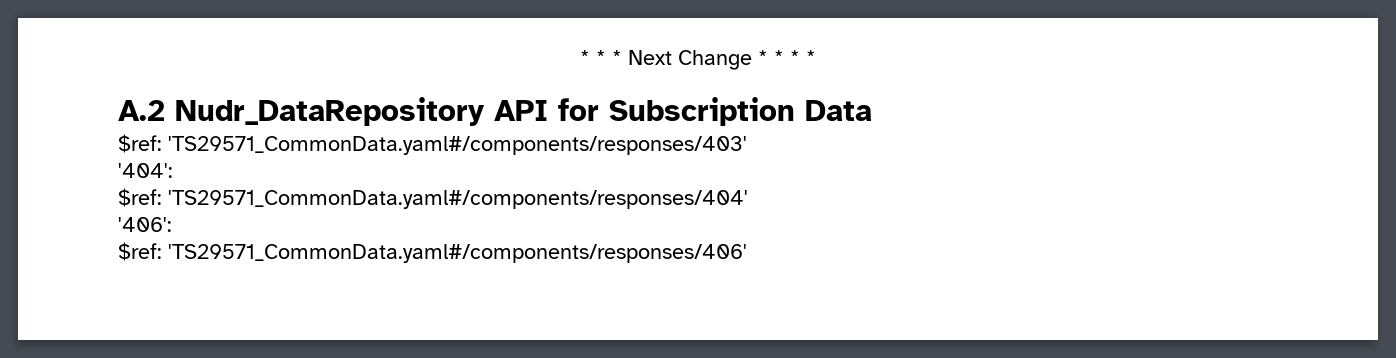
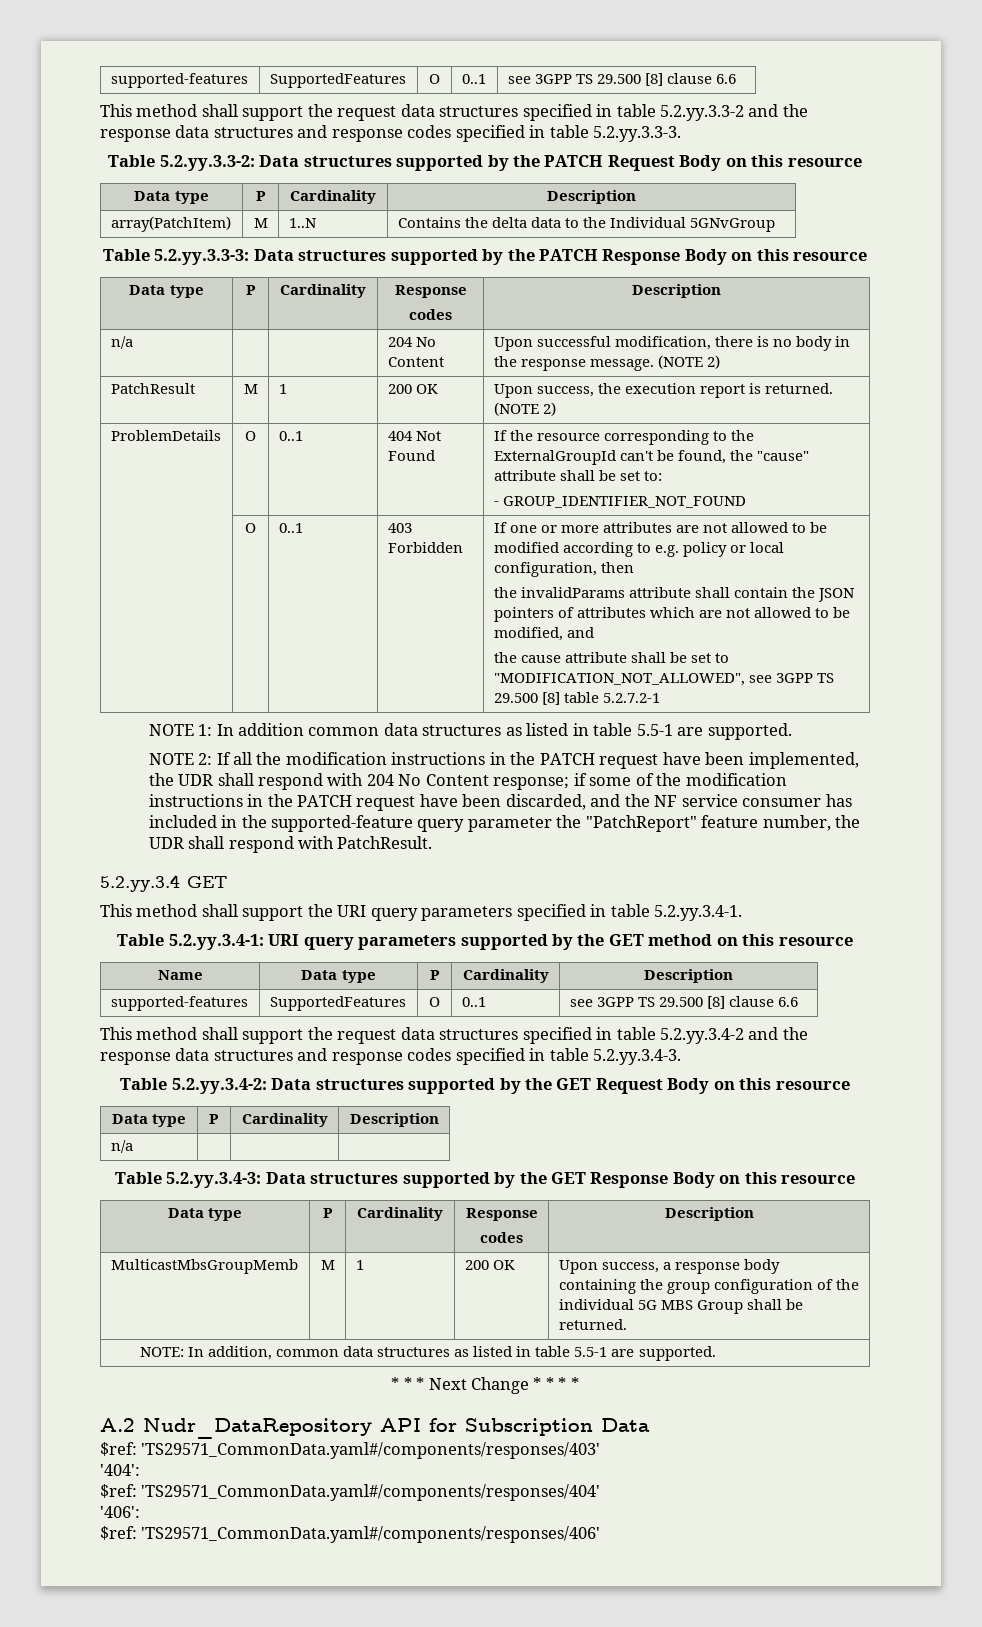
(580, 57) none -> [110,73,248,88] [269,73,406,88] [429,74,440,84] [461,74,486,84] [507,73,737,86] [100,104,808,121] [100,125,682,142] [108,155,862,171] [134,191,209,204] [255,191,266,201] [290,190,376,204] [547,190,636,204] [110,216,231,232] [253,218,268,228] [288,218,317,228] [397,217,776,232] [102,249,868,265] [129,285,204,298] [245,285,256,295] [280,284,366,298] [394,285,467,298] [409,309,452,320] [632,284,721,298] [110,336,133,349] [387,337,436,347] [387,357,444,367] [493,336,851,351] [493,355,720,371] [110,383,195,394] [243,384,258,394] [278,384,287,394] [387,384,438,394] [493,383,834,398] [493,402,556,416] [110,430,221,441] [245,431,256,441] [278,431,303,441] [387,431,441,441] [387,450,435,461] [493,430,754,445] [493,450,809,465] [493,470,662,481] [493,496,746,508] [245,523,256,533] [278,523,303,533] [387,523,412,533] [387,542,463,553] [493,522,828,533] [493,542,785,557] [493,562,634,577] [493,587,856,602] [493,607,851,622] [493,627,594,641] [493,652,730,663] [493,673,834,686] [493,692,660,705] [148,723,792,740] [148,752,859,769] [148,773,787,790] [148,794,852,811] [148,815,861,832] [148,836,433,853] [100,875,227,892] [100,904,743,921] [117,934,853,950] [157,970,203,980] [301,970,376,983] [429,970,440,980] [462,969,549,983] [644,969,733,983] [110,996,248,1011] [269,996,406,1011] [429,997,440,1007] [461,997,486,1007] [569,996,799,1009] [100,1027,808,1044] [100,1048,682,1065] [120,1078,850,1094] [111,1114,187,1127] [209,1114,219,1124] [241,1113,328,1127] [349,1113,439,1127] [110,1140,133,1153] [114,1172,856,1188] [167,1208,243,1221] [322,1208,333,1218] [357,1207,443,1221] [465,1208,538,1221] [480,1232,523,1243] [664,1207,754,1221] [110,1259,298,1274] [320,1260,335,1270] [355,1260,364,1270] [464,1260,515,1270] [558,1259,780,1274] [558,1279,859,1294] [558,1299,803,1314] [558,1319,627,1330] [139,1346,716,1361] supported-features | SupportedFeatures | O | 0..1 | see 3GPP TS 29.500 [8] clause 6.6 // This method shall support the request data structures specified in table 5.2.yy.3.3-2 and the response data structures and response codes specified in table 5.2.yy.3.3-3. // Table 5.2.yy.3.3-2: Data structures supported by the PATCH Request Body on this resource // Data type | P | Cardinality | Description // array(PatchItem) | M | 1..N | Contains the delta data to the Individual 5GNvGroup // Table 5.2.yy.3.3-3: Data structures supported by the PATCH Response Body on this resource // Data type | P | Cardinality | Response // codes | Description // n/a | | | 204 No Content | Upon successful modification, there is no body in the response message. (NOTE 2) // PatchResult | M | 1 | 200 OK | Upon success, the execution report is returned. (NOTE 2) // ProblemDetails | O | 0..1 | 404 Not Found | If the resource corresponding to the ExternalGroupId can't be found, the "cause" attribute shall be set to: // - GROUP_IDENTIFIER_NOT_FOUND // | O | 0..1 | 403 Forbidden | If one or more attributes are not allowed to be modified according to e.g. policy or local configuration, then // the invalidParams attribute shall contain the JSON pointers of attributes which are not allowed to be modified, and // the cause attribute shall be set to "MODIFICATION_NOT_ALLOWED", see 3GPP TS 29.500 [8] table 5.2.7.2-1 // NOTE 1: In addition common data structures as listed in table 5.5-1 are supported. // NOTE 2: If all the modification instructions in the PATCH request have been implemented, the UDR shall respond with 204 No Content response; if some of the modification instructions in the PATCH request have been discarded, and the NF service consumer has included in the supported-feature query parameter the "PatchReport" feature number, the UDR shall respond with PatchResult. // 5.2.yy.3.4 GET // This method shall support the URI query parameters specified in table 5.2.yy.3.4-1. // Table 5.2.yy.3.4-1: URI query parameters supported by the GET method on this resource // Name | Data type | P | Cardinality | Description // supported-features | SupportedFeatures | O | 0..1 | see 3GPP TS 29.500 [8] clause 6.6 // This method shall support the request data structures specified in table 5.2.yy.3.4-2 and the response data structures and response codes specified in table 5.2.yy.3.4-3. // Table 5.2.yy.3.4-2: Data structures supported by the GET Request Body on this resource // Data type | P | Cardinality | Description // n/a | | | // Table 5.2.yy.3.4-3: Data structures supported by the GET Response Body on this resource // Data type | P | Cardinality | Response // codes | Description // MulticastMbsGroupMemb | M | 1 | 200 OK | Upon success, a response body containing the group configuration of the individual 5G MBS Group shall be returned. // NOTE: In addition, common data structures as listed in table 5.5-1 are supported. //

